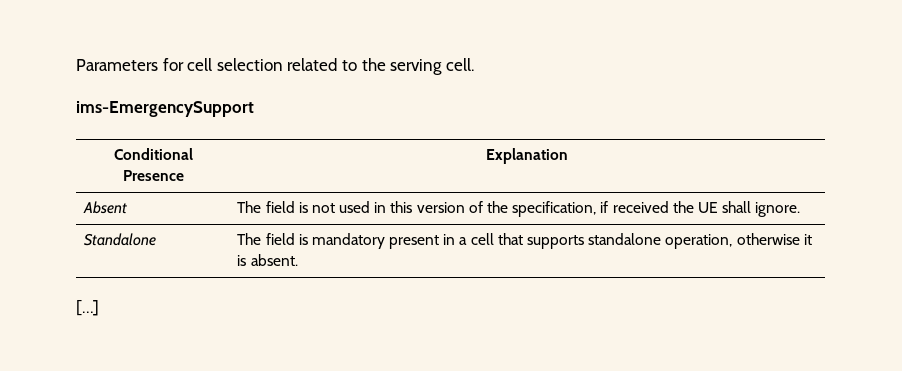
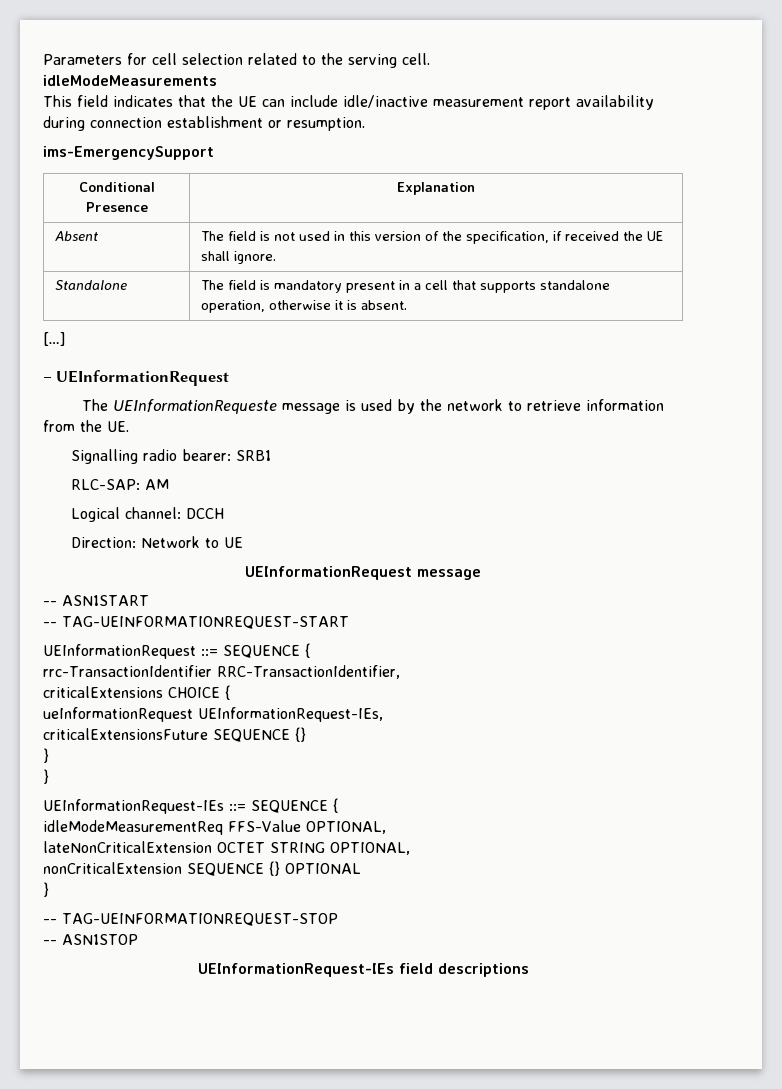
(474, 64) none -> [43,75,217,86] [43,95,654,110] [43,116,365,131] // idleModeMeasurements // This field indicates that the UE can include idle/inactive measurement report availability during connection establishment or resumption.
(99, 308) none -> [43,370,230,386] [82,399,665,414] [43,420,129,432] [70,449,271,464] [70,479,169,490] [70,507,224,522] [70,536,243,548] [245,566,481,580] [43,595,149,606] [43,616,349,629] [43,643,310,659] [43,665,400,679] [43,685,230,700] [43,707,383,722] [43,727,306,742] [43,748,49,763] [43,769,49,784] [43,798,338,814] [43,820,386,835] [43,841,410,855] [43,861,361,876] [43,882,49,897] [43,913,338,926] [43,934,138,945] [197,963,529,977] // – UEInformationRequest // The UEInformationRequeste message is used by the network to retrieve information from the UE. // Signalling radio bearer: SRB1 // RLC-SAP: AM // Logical channel: DCCH // Direction: Network to UE // UEInformationRequest message // -- ASN1START // -- TAG-UEINFORMATIONREQUEST-START // UEInformationRequest ::= SEQUENCE { // rrc-TransactionIdentifier RRC-TransactionIdentifier, // criticalExtensions CHOICE { // ueInformationRequest UEInformationRequest-IEs, // criticalExtensionsFuture SEQUENCE {} // } // } // UEInformationRequest-IEs ::= SEQUENCE { // idleModeMeasurementReq FFS-Value OPTIONAL, // lateNonCriticalExtension OCTET STRING OPTIONAL, // nonCriticalExtension SEQUENCE {} OPTIONAL // } // -- TAG-UEINFORMATIONREQUEST-STOP // -- ASN1STOP // UEInformationRequest-IEs field descriptions

